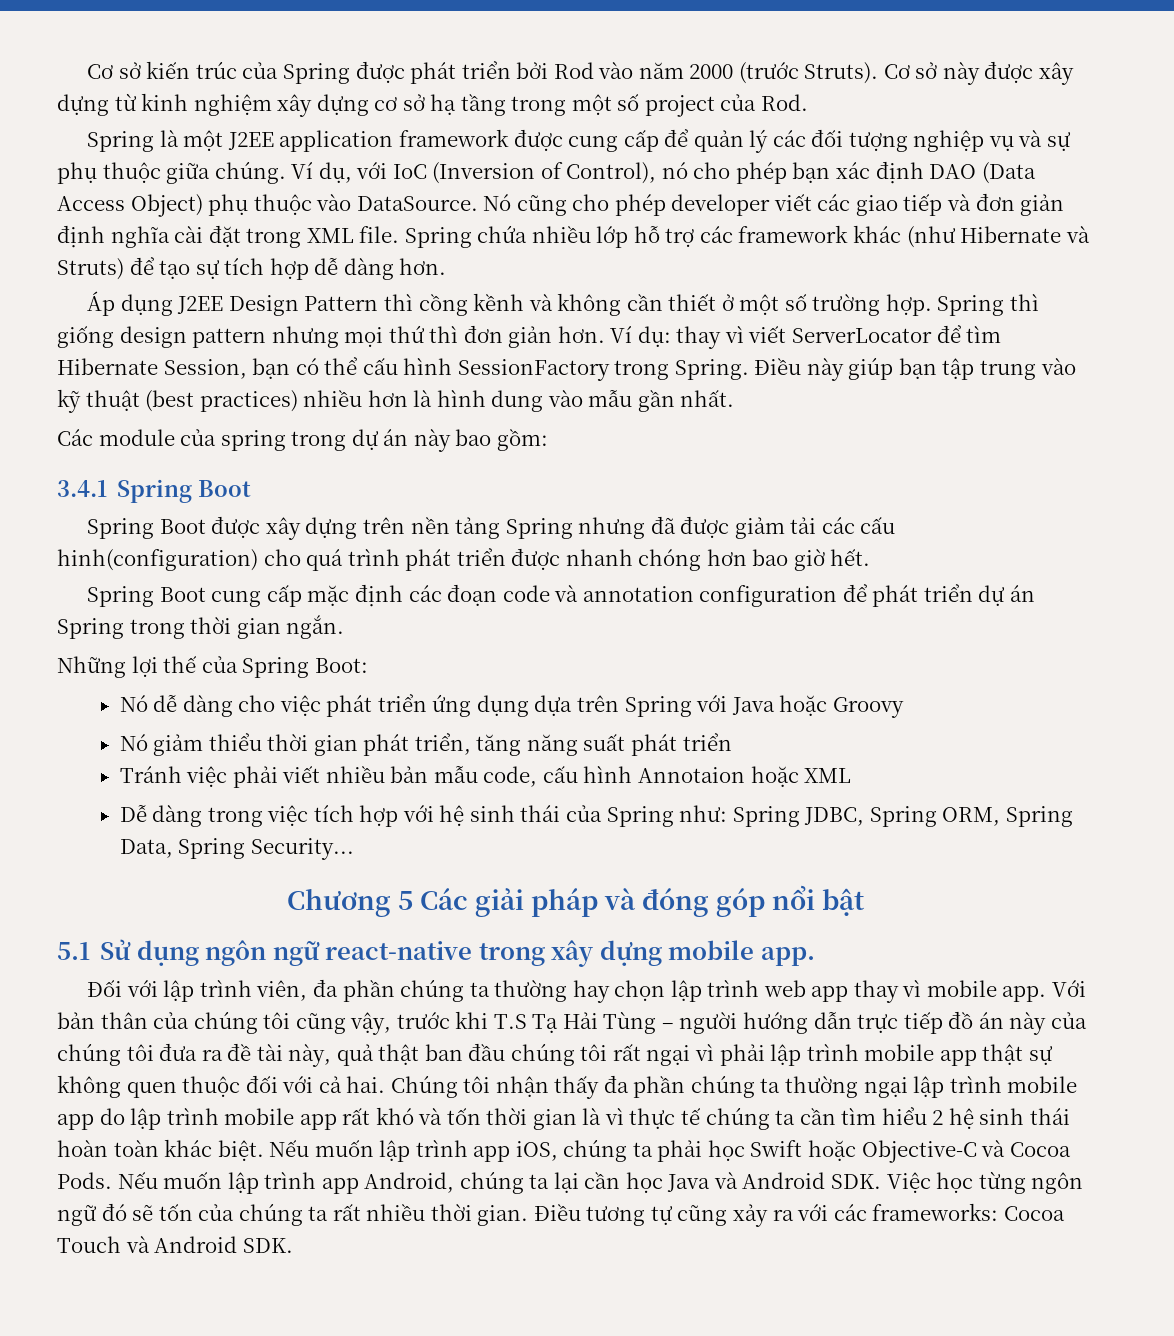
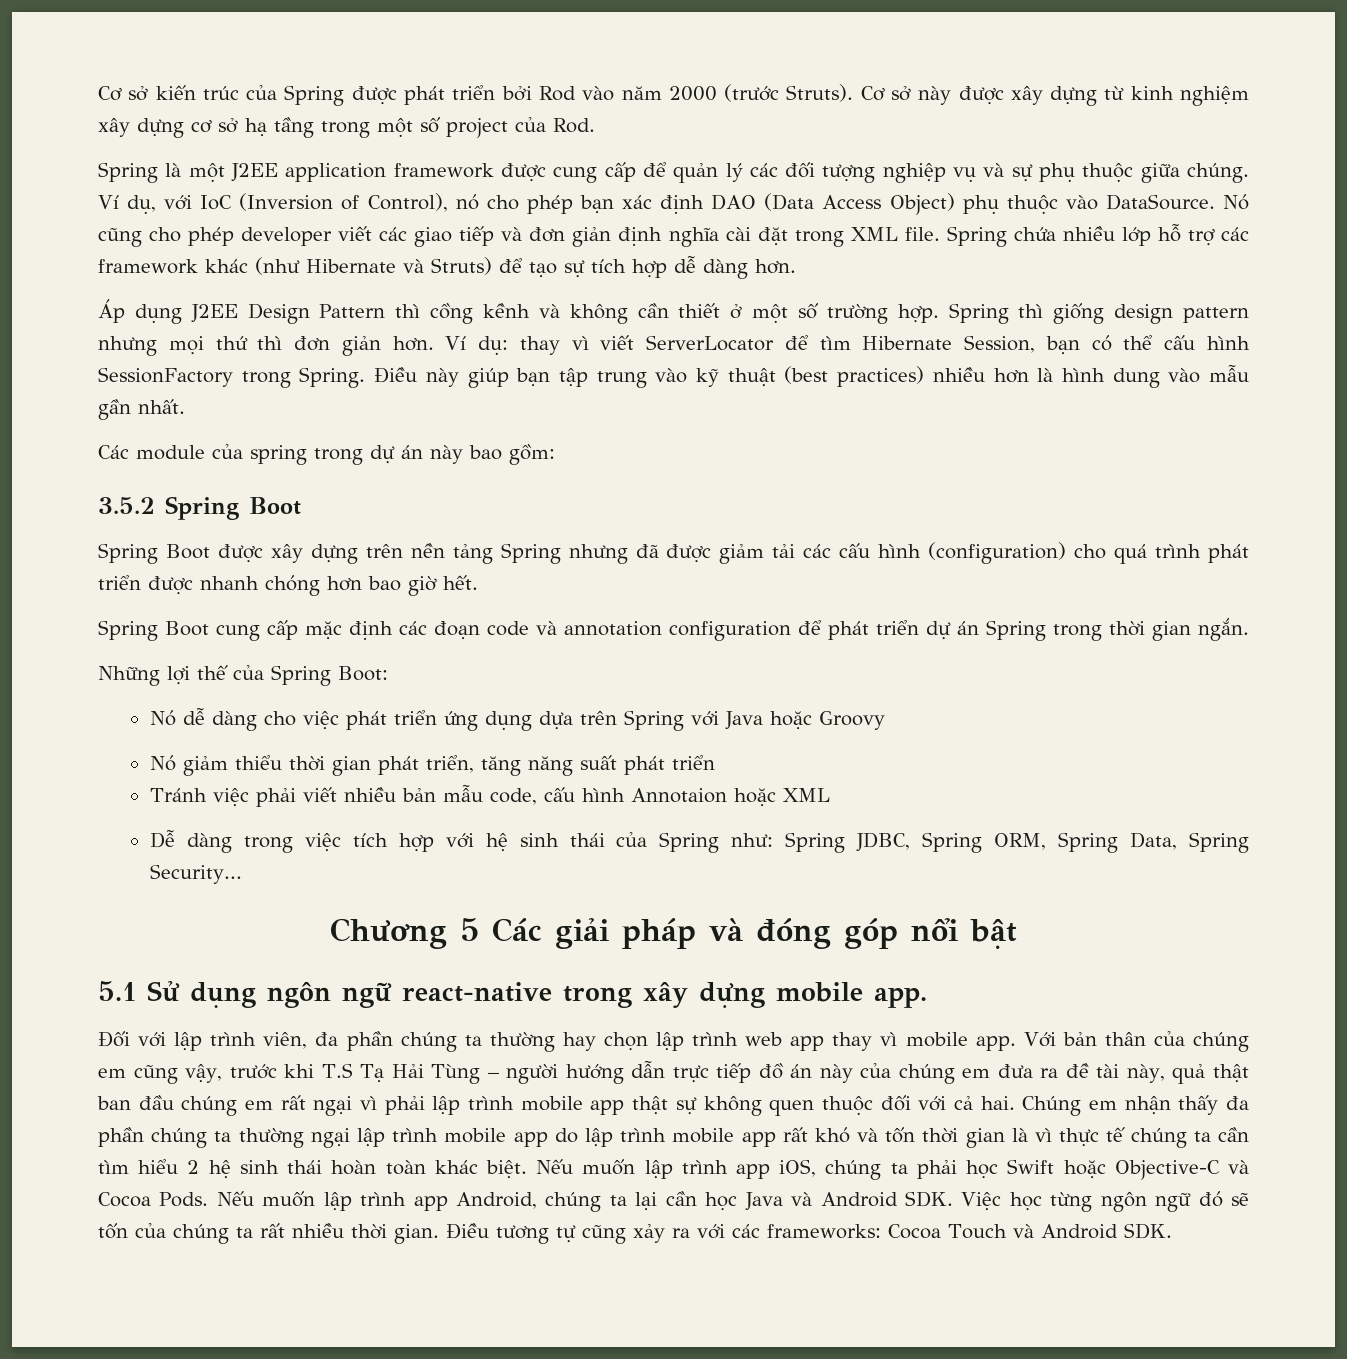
[57,480,107,497] 3.4.1 -> [98,497,155,514] 3.5.2
[57,549,258,571] hinh(configuration) -> [878,542,1067,564] hình (configuration)
[263,1012,291,1029] tôi -> [98,1068,126,1078] em
[126,1044,154,1061] tôi -> [962,1068,991,1078] em
[580,1044,608,1061] tôi -> [245,1100,274,1110] em
[463,1076,491,1093] tôi -> [1088,1100,1117,1110] em

